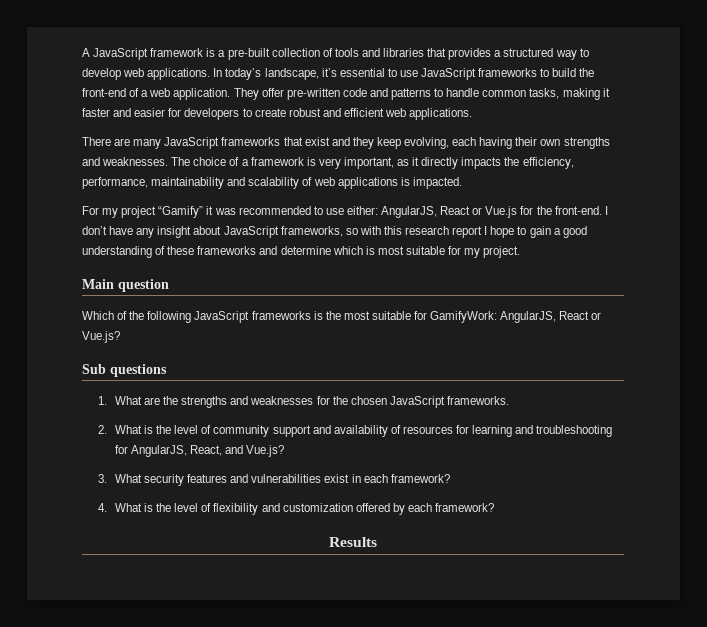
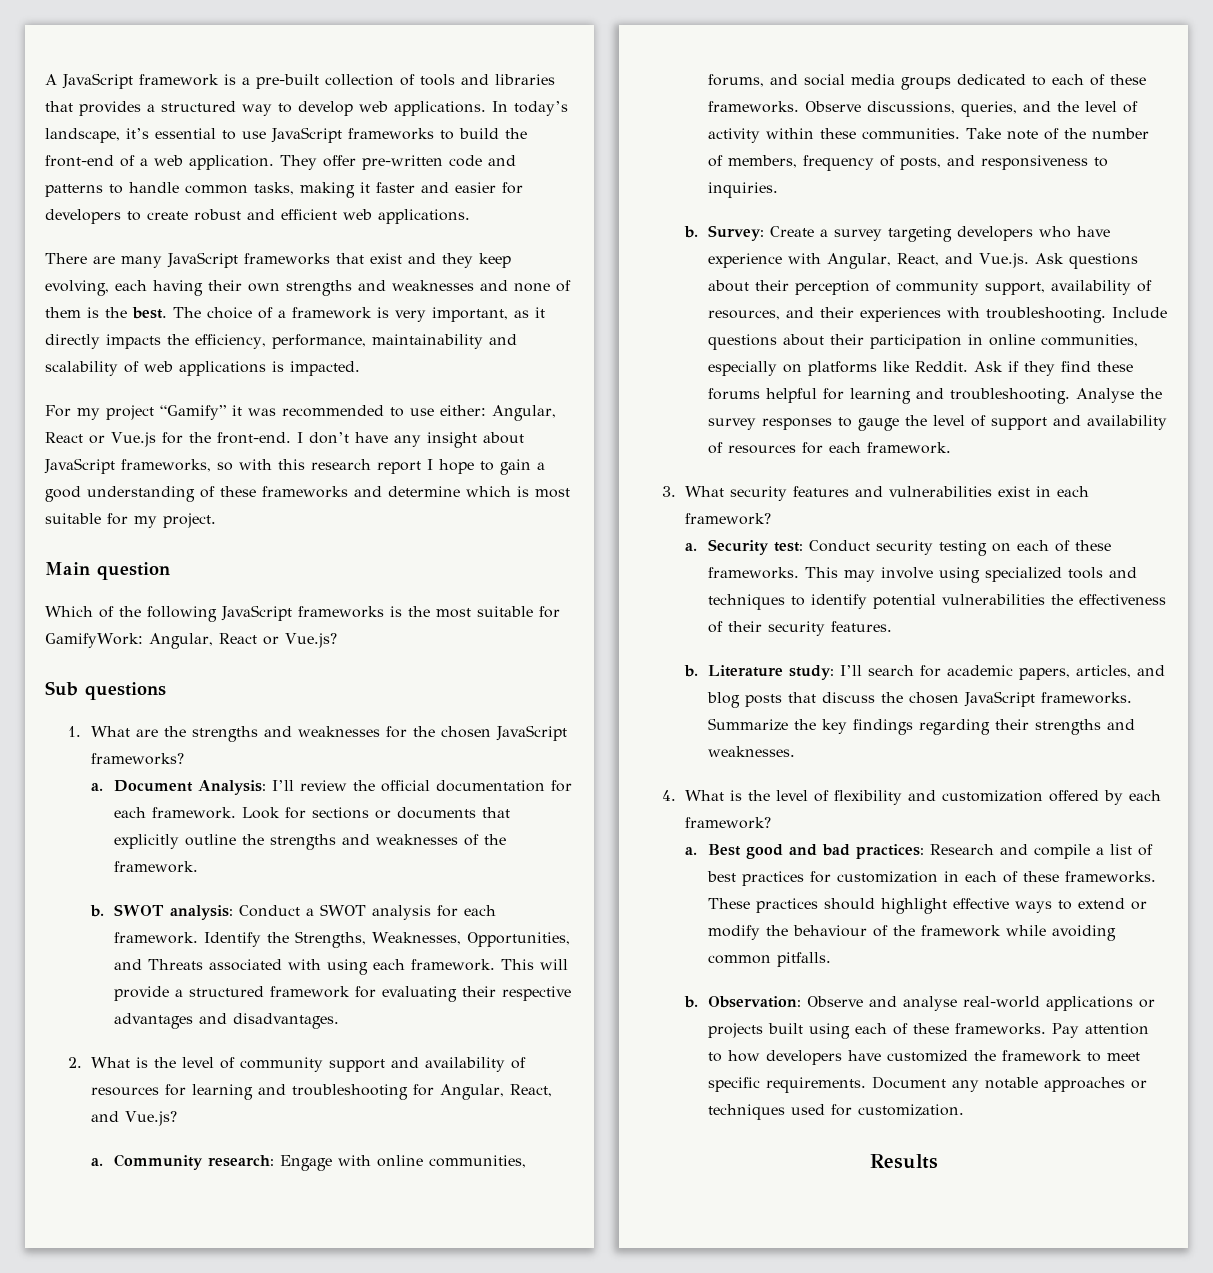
[102,157,169,166] weaknesses. -> [392,280,571,292] [45,307,167,319] weaknesses and none of them is the best.
[381,206,438,218] AngularJS, -> [492,405,556,421] Angular,
[500,311,557,323] AngularJS, -> [148,633,213,649] Angular,
[446,396,509,405] frameworks. -> [90,753,184,765] [90,780,572,795] [113,807,510,819] [113,834,506,850] [113,861,198,873] [89,904,496,920] [113,931,570,948] [113,959,568,975] [113,986,571,1002] [113,1013,339,1029] frameworks? // a. Document Analysis: I’ll review the official documentation for each framework. Look for sections or documents that explicitly outline the strengths and weaknesses of the framework. // b. SWOT analysis: Conduct a SWOT analysis for each framework. Identify the Strengths, Weaknesses, Opportunities, and Threats associated with using each framework. This will provide a structured framework for evaluating their respective advantages and disadvantages.
[130,445,187,457] AngularJS, -> [439,1084,504,1100] Angular,
(285, 451) none -> [90,1154,526,1171] [707,74,1146,90] [707,101,1138,117] [707,128,1149,143] [707,155,1108,171] [707,182,778,198] [683,225,1110,242] [707,253,1138,269] [707,280,1152,295] [707,307,1167,323] [707,334,1138,350] [707,361,1133,376] [707,388,1162,404] [707,415,1167,431] [707,442,951,454] // a. Community research: Engage with online communities, forums, and social media groups dedicated to each of these frameworks. Observe discussions, queries, and the level of activity within these communities. Take note of the number of members, frequency of posts, and responsiveness to inquiries. // b. Survey: Create a survey targeting developers who have experience with Angular, React, and Vue.js. Ask questions about their perception of community support, availability of resources, and their experiences with troubleshooting. Include questions about their participation in online communities, especially on platforms like Reddit. Ask if they find these forums helpful for learning and troubleshooting. Analyse the survey responses to gauge the level of support and availability of resources for each framework.
(450, 478) none -> [684,539,1111,556] [707,567,1137,583] [707,594,1166,610] [707,621,892,636] [683,665,1165,680] [706,691,1132,708] [707,718,1135,735] [707,746,795,757] // a. Security test: Conduct security testing on each of these frameworks. This may involve using specialized tools and techniques to identify potential vulnerabilities the effectiveness of their security features. // b. Literature study: I’ll search for academic papers, articles, and blog posts that discuss the chosen JavaScript frameworks. Summarize the key findings regarding their strengths and weaknesses.
(495, 507) none -> [684,844,1153,859] [706,871,1156,886] [707,898,1147,914] [707,925,1116,941] [707,952,831,967] [683,996,1155,1011] [707,1023,1149,1039] [707,1050,1140,1065] [707,1076,1147,1093] [707,1104,964,1120] // a. Best good and bad practices: Research and compile a list of best practices for customization in each of these frameworks. These practices should highlight effective ways to extend or modify the behaviour of the framework while avoiding common pitfalls. // b. Observation: Observe and analyse real-world applications or projects built using each of these frameworks. Pay attention to how developers have customized the framework to meet specific requirements. Document any notable approaches or techniques used for customization.

